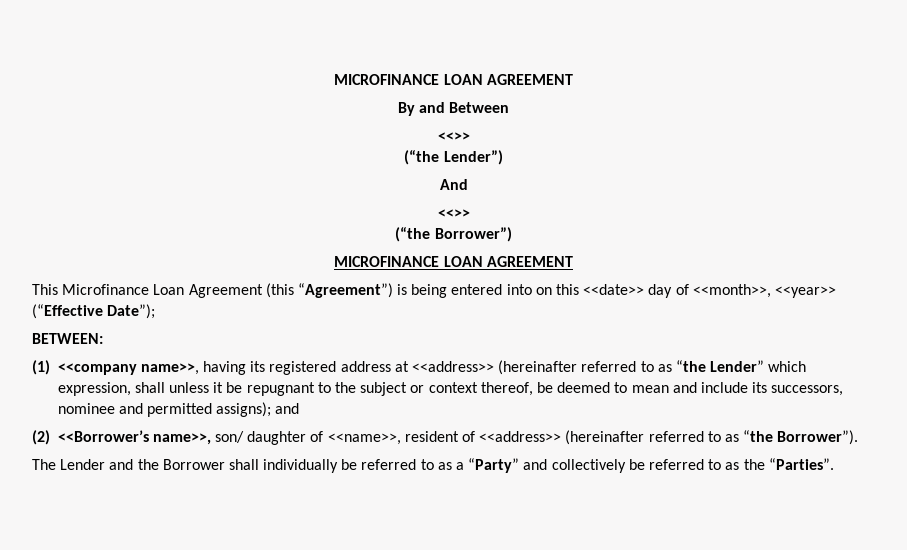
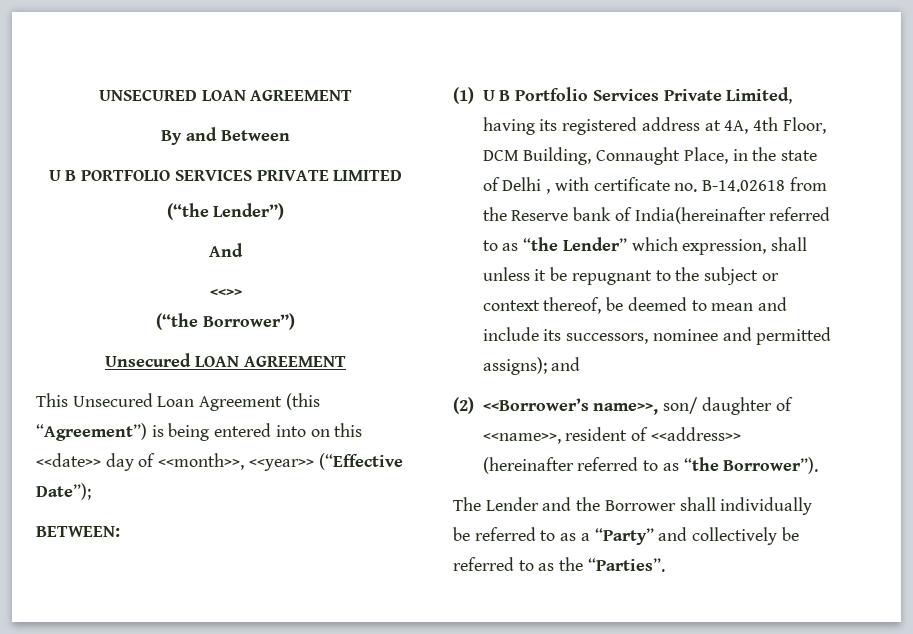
[334,74,440,85] MICROFINANCE -> [98,90,197,101] UNSECURED
[437,132,470,141] <<>> -> [48,170,403,181] U B PORTFOLIO SERVICES PRIVATE LIMITED
[334,256,440,267] MICROFINANCE -> [105,353,192,367] Unsecured
[62,284,150,295] Microfinance -> [72,393,153,407] Unsecured
[57,363,199,375] <<company name>>, -> [482,87,793,104] U B Portfolio Services Private Limited,
[412,360,578,375] <<address>> (hereinafter -> [724,117,826,134] [482,147,818,165] [482,177,827,194] [482,207,766,224] 4A, 4th Floor, DCM Building, Connaught Place, in the state of Delhi , with certificate no. B-14.02618 from the Reserve bank of India(hereinafter

